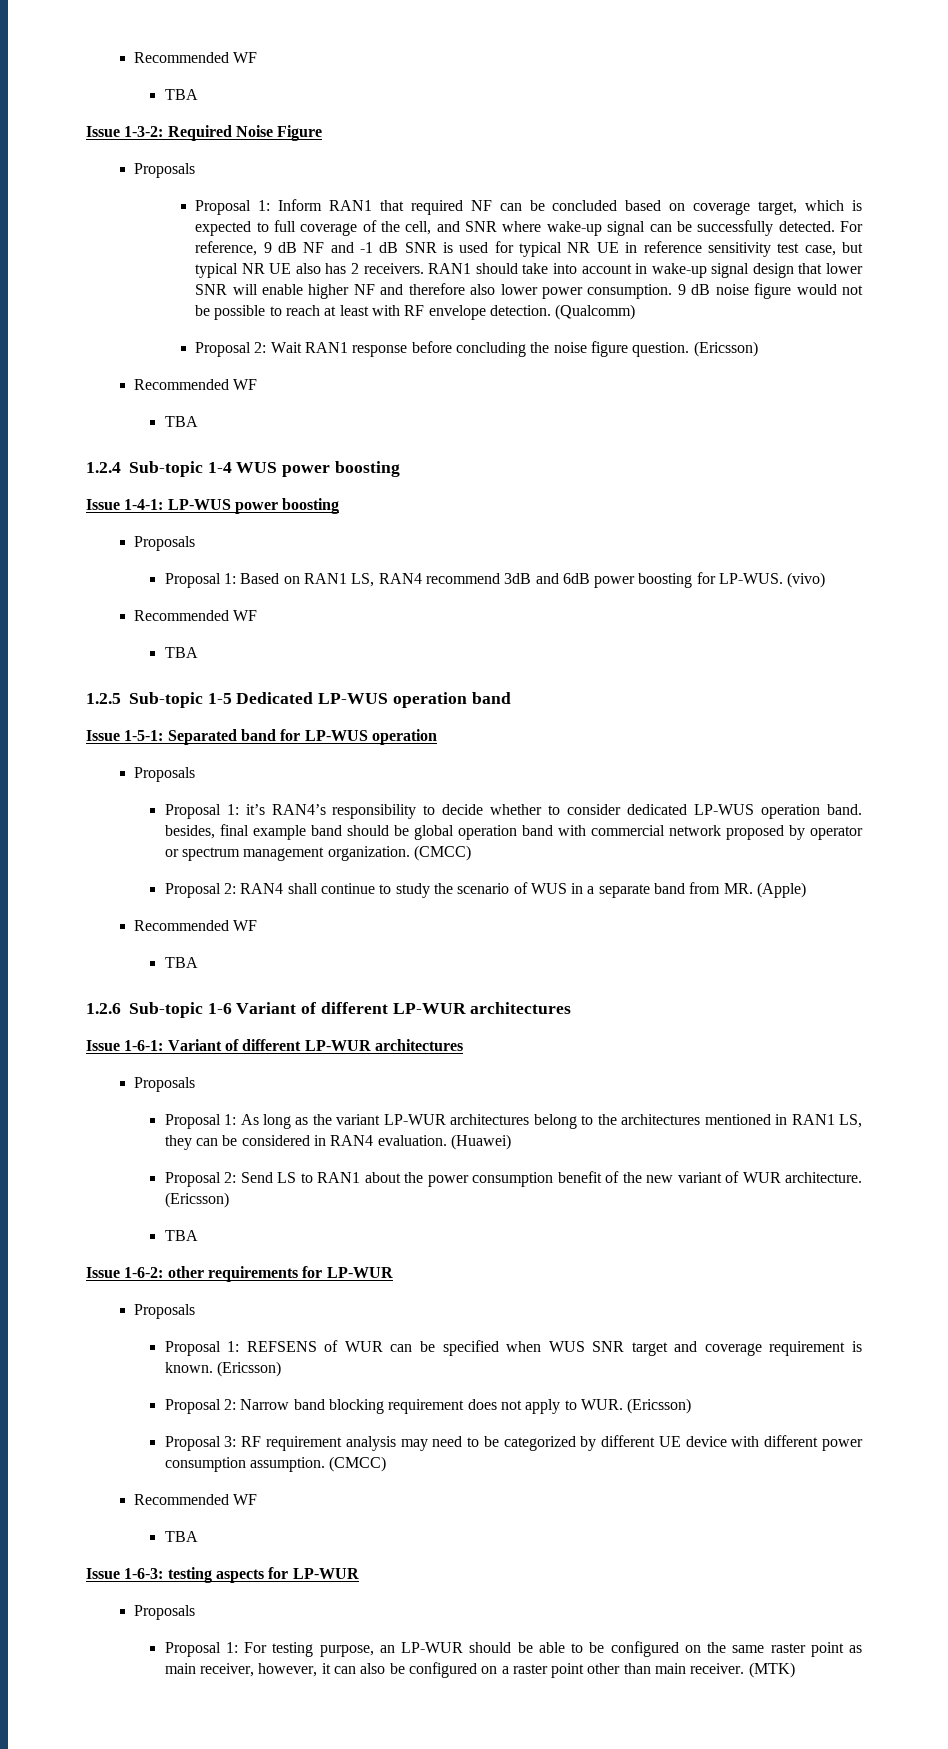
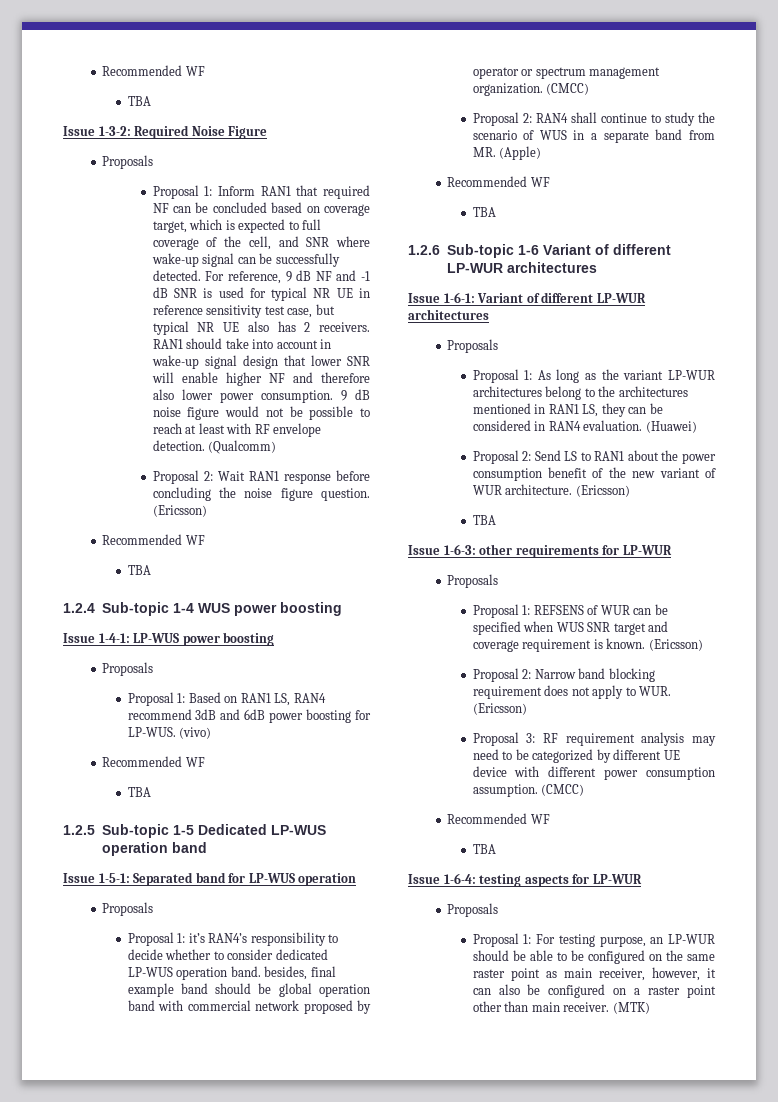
[124,1267,164,1278] 1-6-2: -> [443,544,476,555] 1-6-3:
[124,1568,164,1579] 1-6-3: -> [443,873,476,884] 1-6-4:

